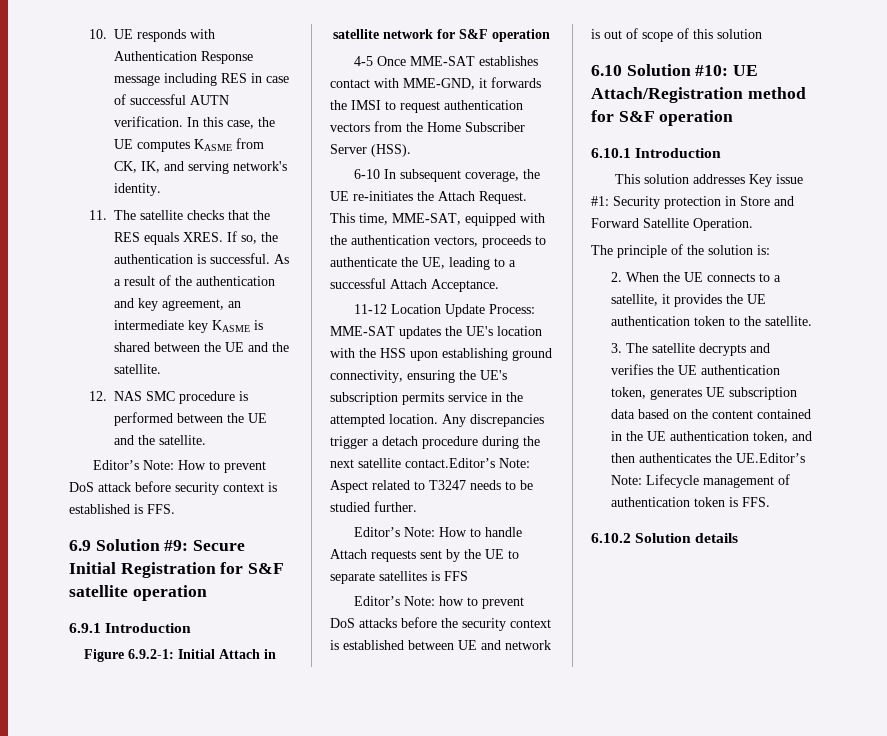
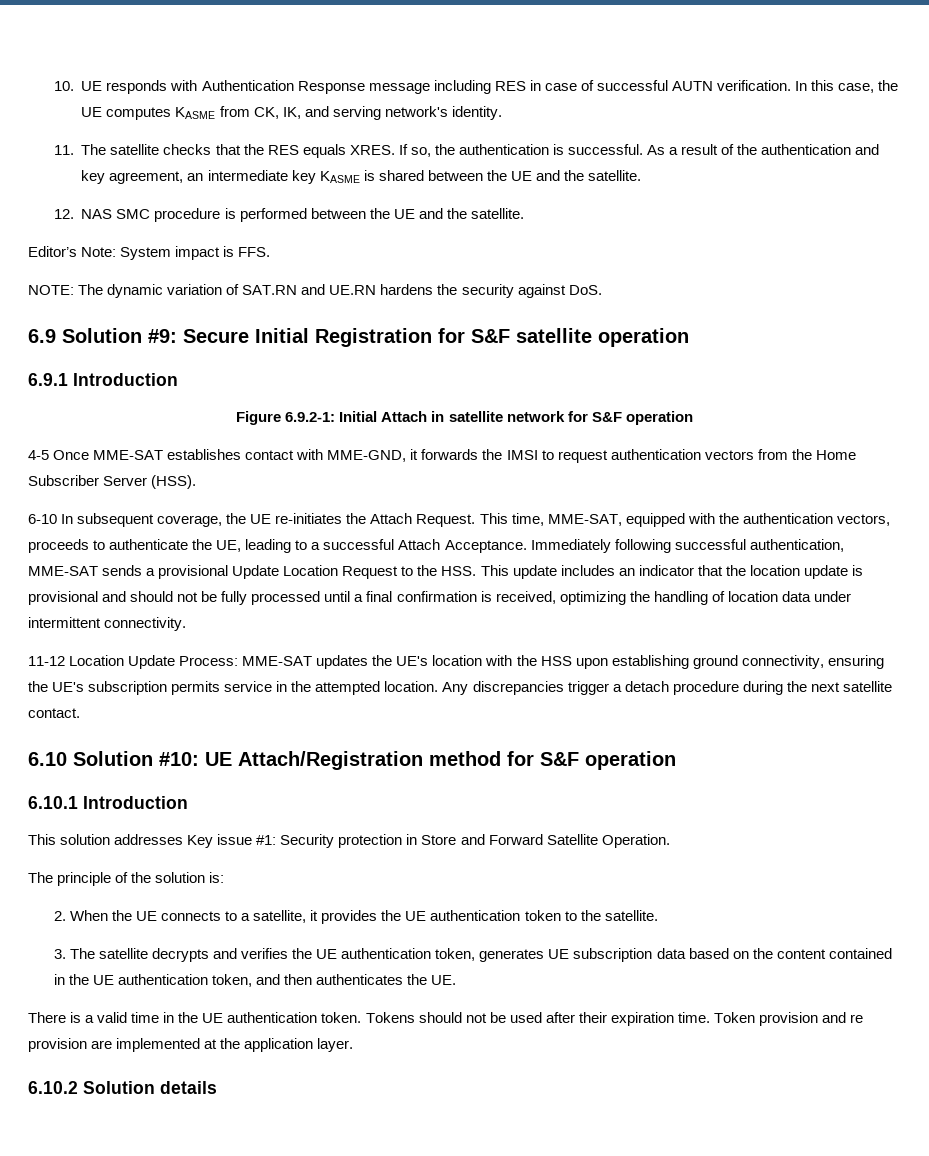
[178,460,267,473] [69,481,277,495] [69,504,175,514] How to prevent DoS attack before security context is established is FFS. -> [120,246,271,260] [28,284,602,298] System impact is FFS. // NOTE: The dynamic variation of SAT.RN and UE.RN hardens the security against DoS.
(499, 285) none -> [530,539,844,553] [28,565,863,579] [28,591,851,605] [28,617,187,631] Immediately following successful authentication, MME-SAT sends a provisional Update Location Request to the HSS. This update includes an indicator that the location update is provisional and should not be fully processed until a final confirmation is received, optimizing the handling of location data under intermittent connectivity.
[405,458,530,468] [330,480,533,493] [330,501,417,512] [354,527,523,537] [330,549,519,562] [330,571,468,584] [354,596,525,609] [330,617,551,631] [330,640,551,650] [591,28,762,42] contact.Editor’s Note: Aspect related to T3247 needs to be studied further. // Editor’s Note: How to handle Attach requests sent by the UE to separate satellites is FFS // Editor’s Note: how to prevent DoS attacks before the security context is established between UE and network is out of scope of this solution -> [28,708,80,718] contact.
[736,453,806,463] [611,474,791,488] [611,497,771,507] UE.Editor’s Note: Lifecycle management of authentication token is FFS. -> [431,975,457,985] [28,1012,864,1026] [28,1038,354,1052] UE. // There is a valid time in the UE authentication token. Tokens should not be used after their expiration time. Token provision and re provision are implemented at the application layer.

